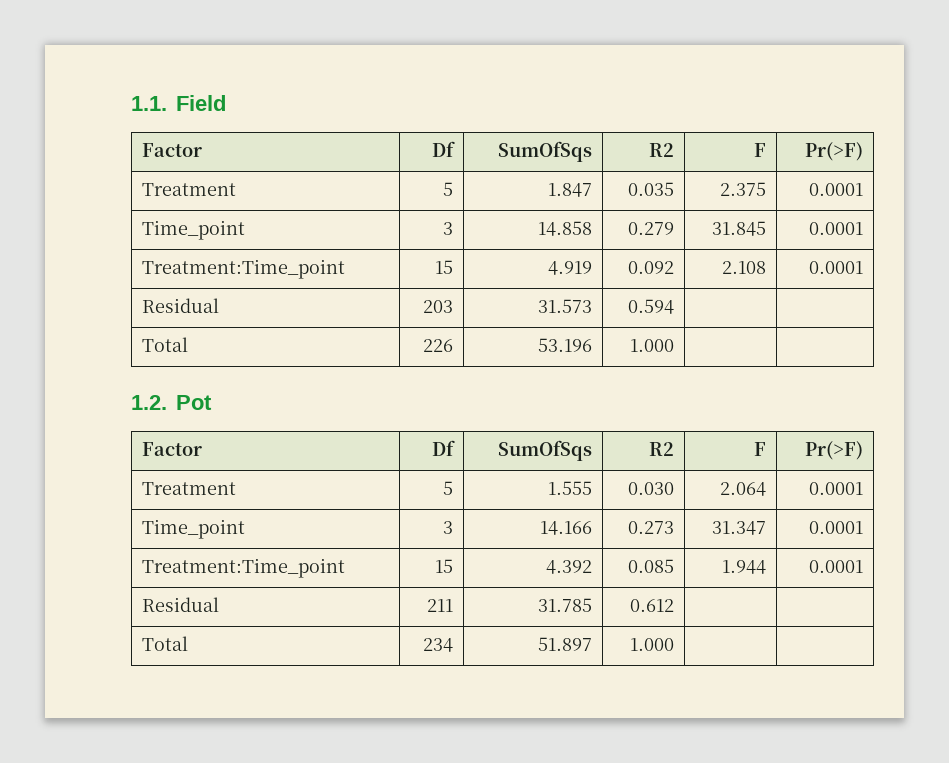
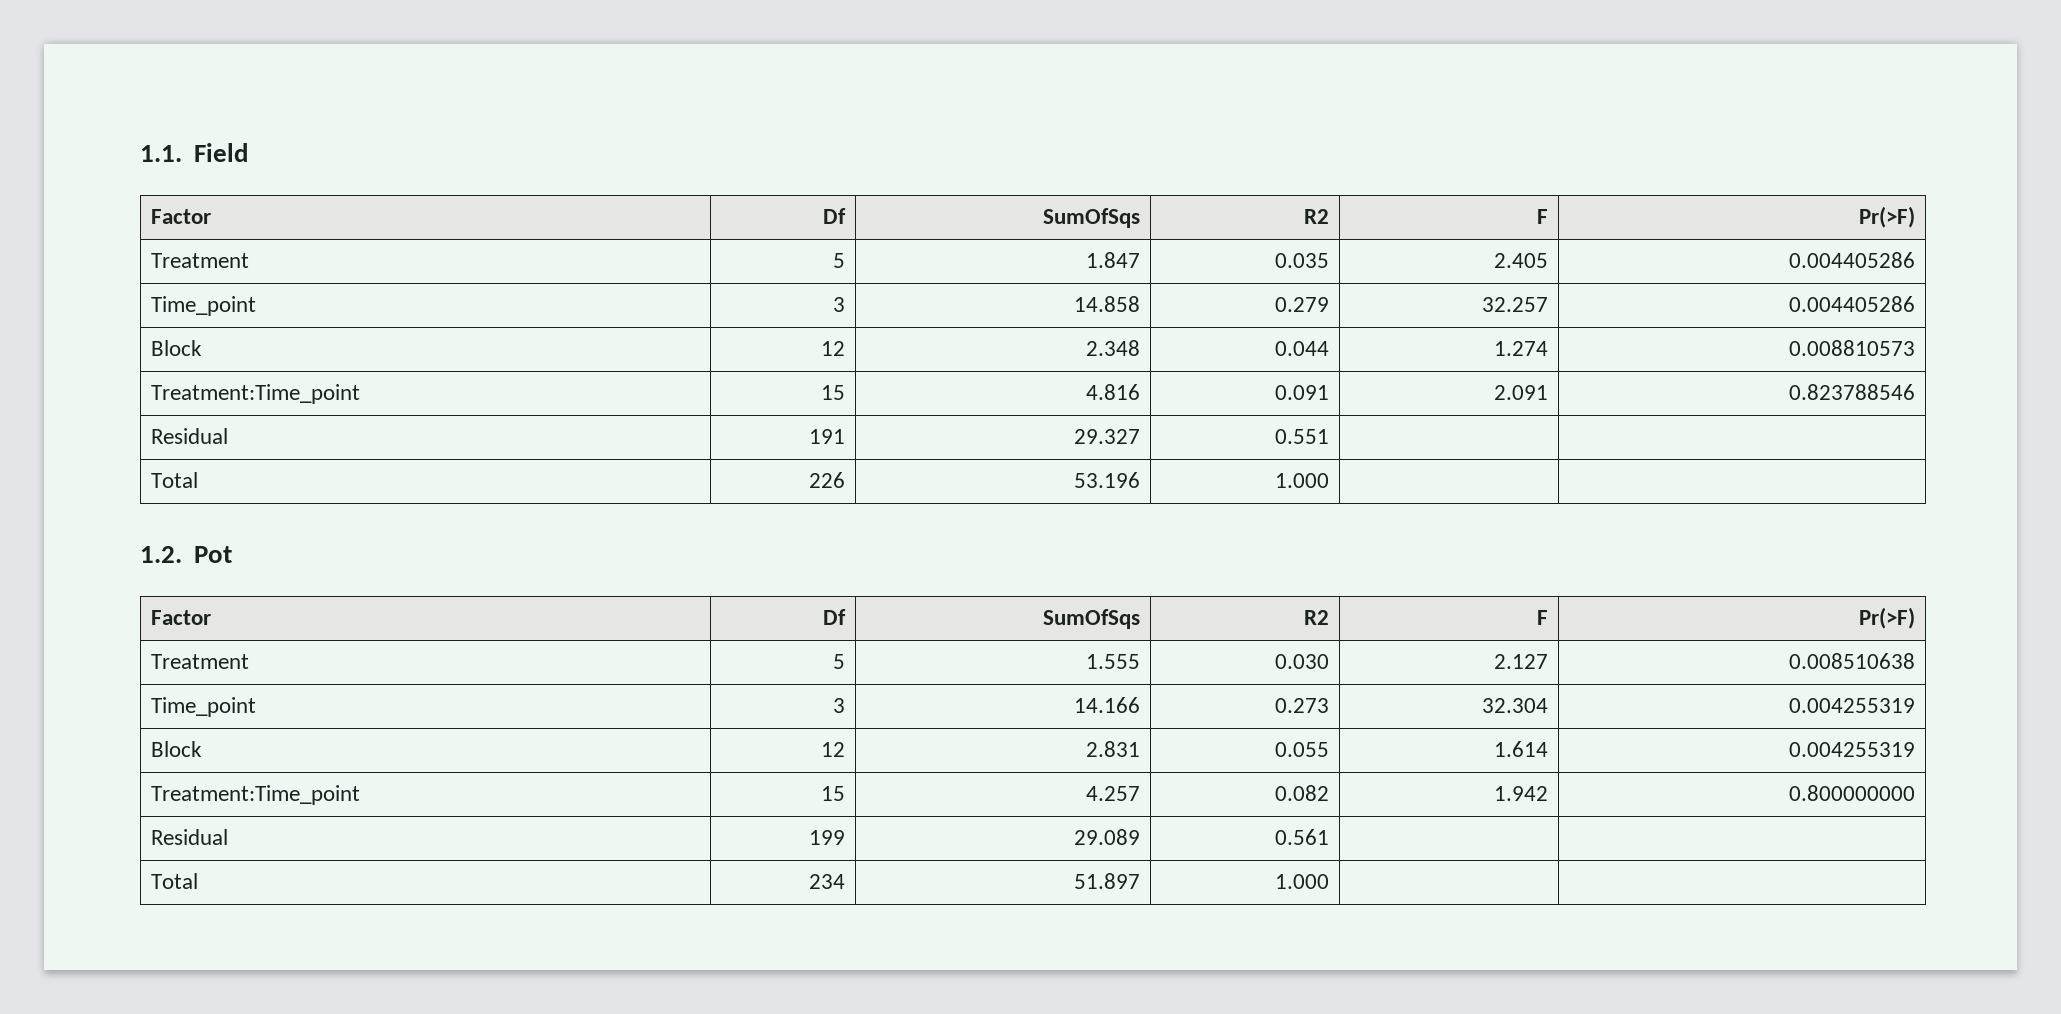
[719,182,766,196] [808,183,863,196] 2.375 | 0.0001 -> [1494,253,1549,268] [1789,252,1916,268] 2.405 | 0.004405286
[711,221,766,236] [808,222,863,235] [142,259,346,279] [434,260,453,274] [547,261,592,275] [627,261,674,274] [721,261,766,274] [808,261,863,274] [142,298,220,313] [422,300,453,313] [537,299,592,313] [627,299,674,314] 31.845 | 0.0001 // Treatment:Time_point | 15 | 4.919 | 0.092 | 2.108 | 0.0001 // Residual | 203 | 31.573 | 0.594 -> [1482,297,1549,312] [1789,296,1916,312] [150,340,202,356] [821,341,846,356] [1086,340,1141,356] [1275,341,1330,356] [1494,341,1549,356] [1789,340,1916,356] [150,384,360,404] [821,385,846,400] [1086,384,1141,400] [1275,385,1330,400] [1494,385,1549,400] [1789,384,1916,400] [150,428,228,444] [809,429,846,444] [1074,429,1141,444] [1275,429,1330,444] 32.257 | 0.004405286 // Block | 12 | 2.348 | 0.044 | 1.274 | 0.008810573 // Treatment:Time_point | 15 | 4.816 | 0.091 | 2.091 | 0.823788546 // Residual | 191 | 29.327 | 0.551
[719,482,766,496] [808,482,863,495] 2.064 | 0.0001 -> [1494,654,1549,669] [1789,653,1916,669] 2.127 | 0.008510638
[711,521,766,535] [808,521,863,534] [142,558,346,578] [434,559,453,573] [545,560,592,574] [627,559,674,573] [721,560,766,574] [808,560,863,573] [142,597,220,612] [426,599,453,612] [537,598,592,612] [629,599,674,612] 31.347 | 0.0001 // Treatment:Time_point | 15 | 4.392 | 0.085 | 1.944 | 0.0001 // Residual | 211 | 31.785 | 0.612 -> [1482,698,1549,713] [1789,698,1916,713] [150,741,202,757] [821,742,846,757] [1086,741,1141,757] [1275,742,1330,757] [1494,741,1549,757] [1789,742,1916,757] [150,785,360,805] [821,786,846,801] [1086,786,1141,801] [1275,785,1330,801] [1494,786,1549,801] [1789,785,1916,801] [150,829,228,845] [809,830,846,845] [1074,829,1141,845] [1275,829,1330,845] 32.304 | 0.004255319 // Block | 12 | 2.831 | 0.055 | 1.614 | 0.004255319 // Treatment:Time_point | 15 | 4.257 | 0.082 | 1.942 | 0.800000000 // Residual | 199 | 29.089 | 0.561

